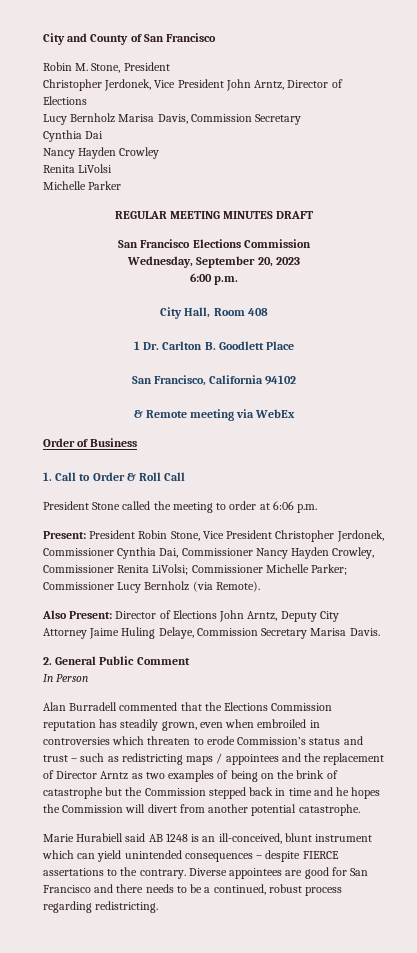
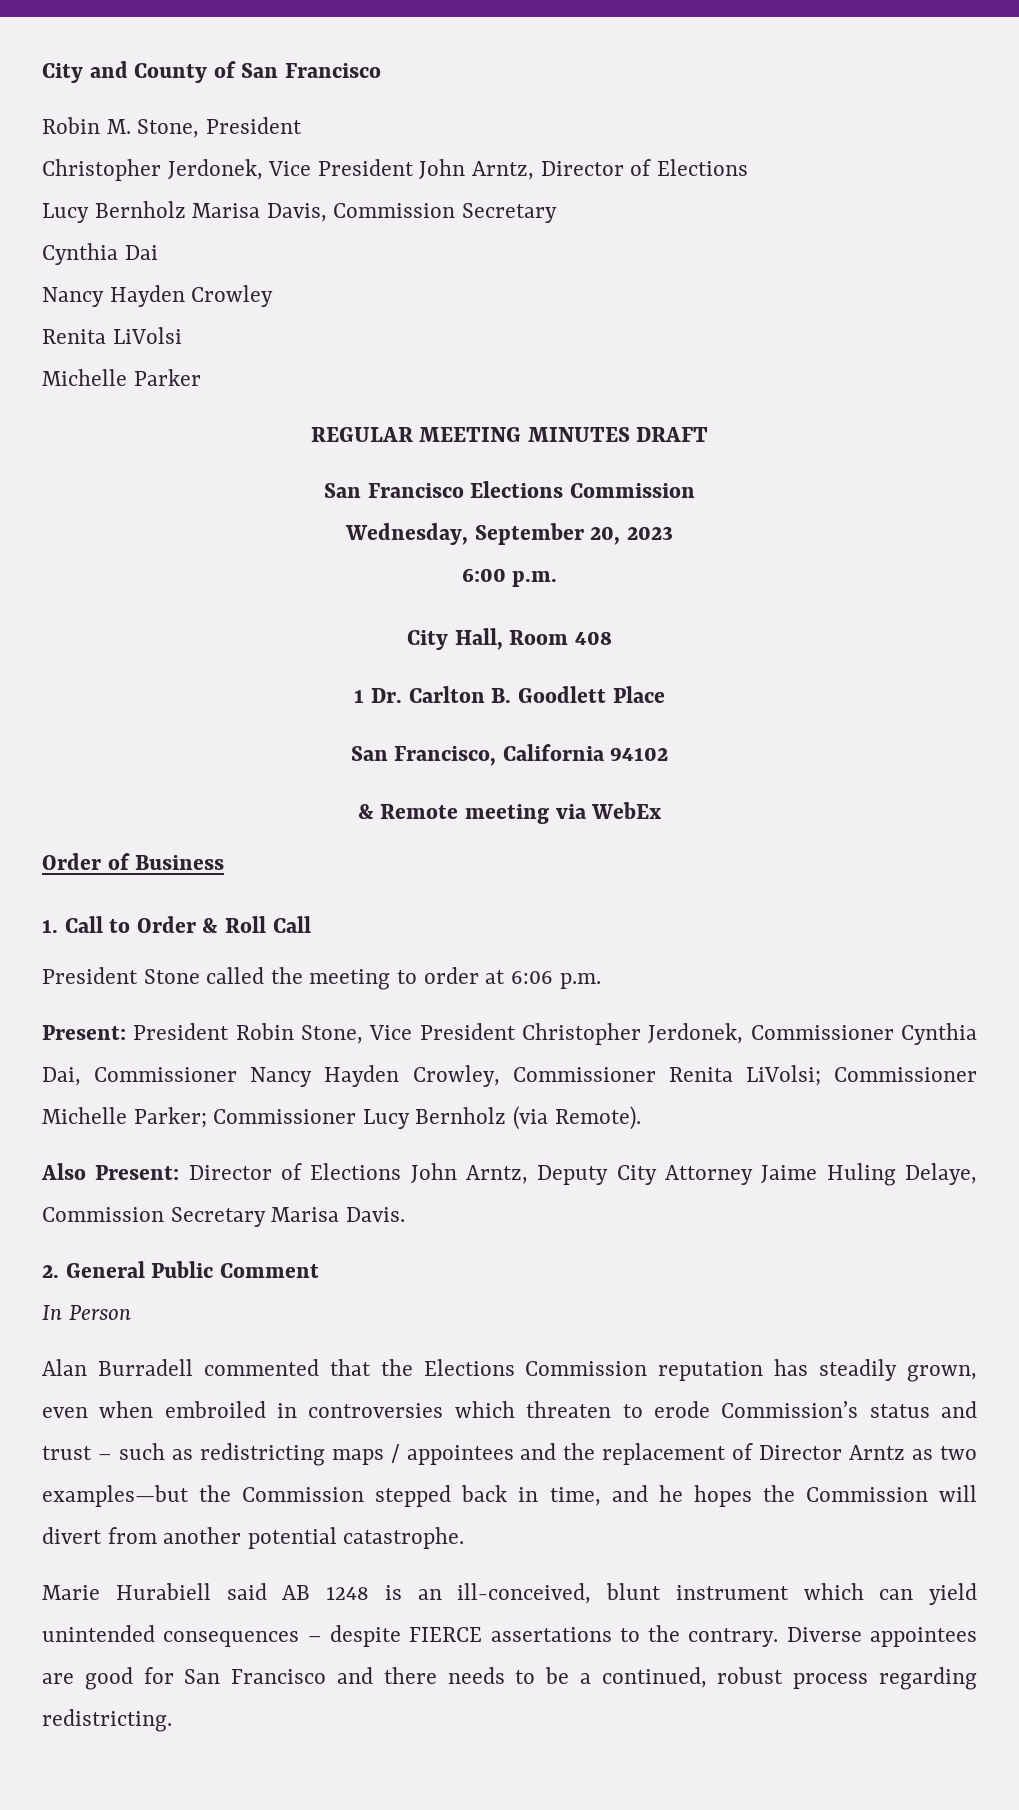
[168,770,338,782] [43,787,123,799] examples of being on the brink of catastrophe but -> [42,1485,189,1507] examples—but
[288,788,312,796] time -> [549,1487,601,1506] time,

